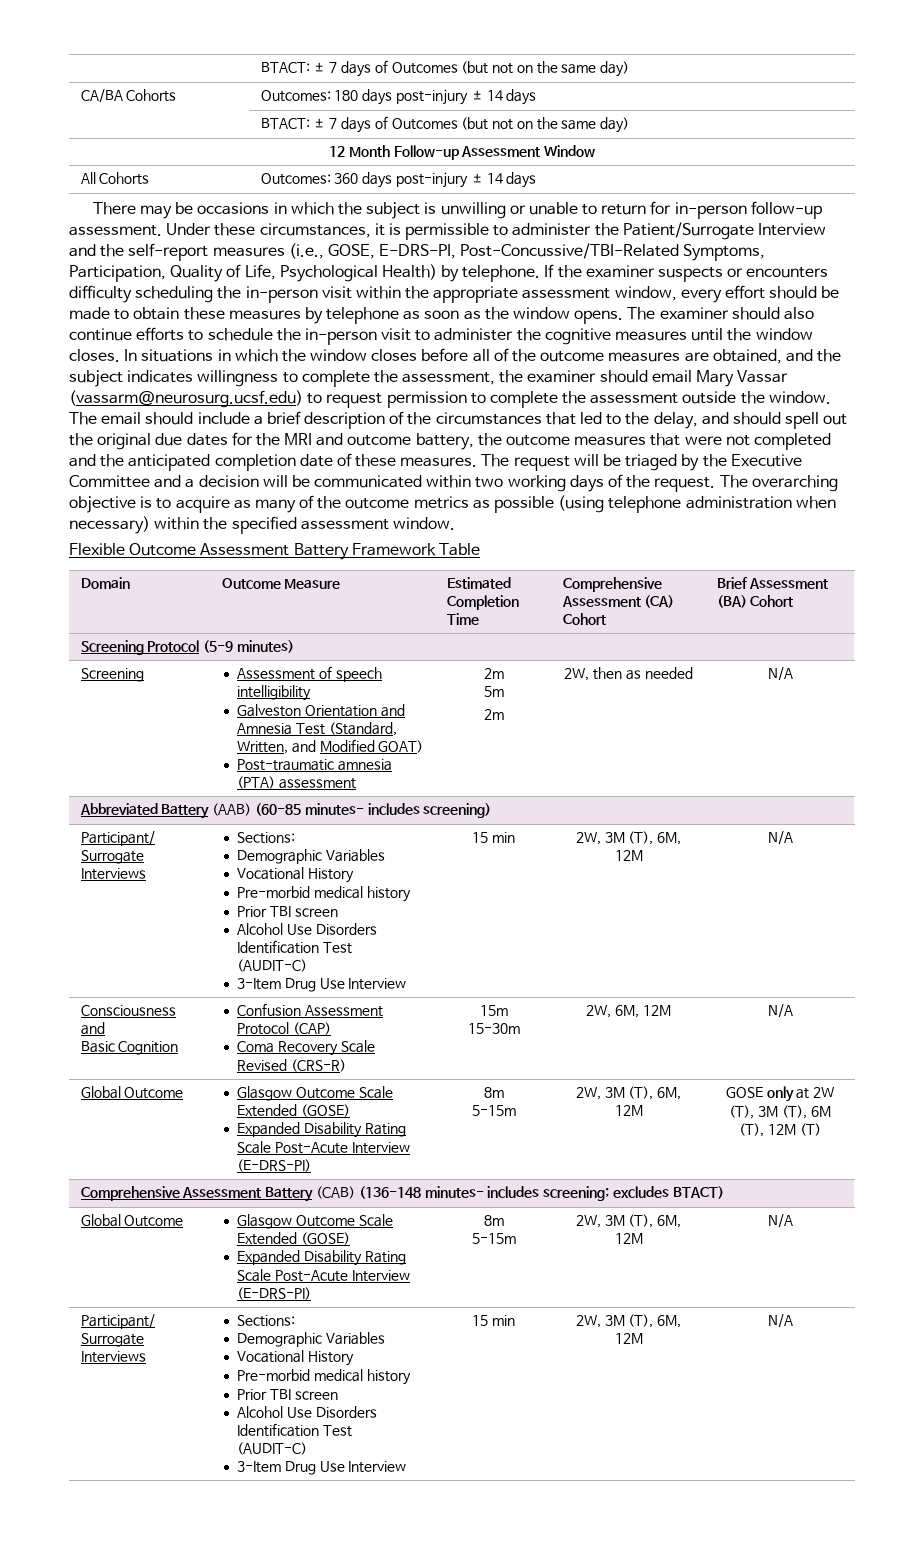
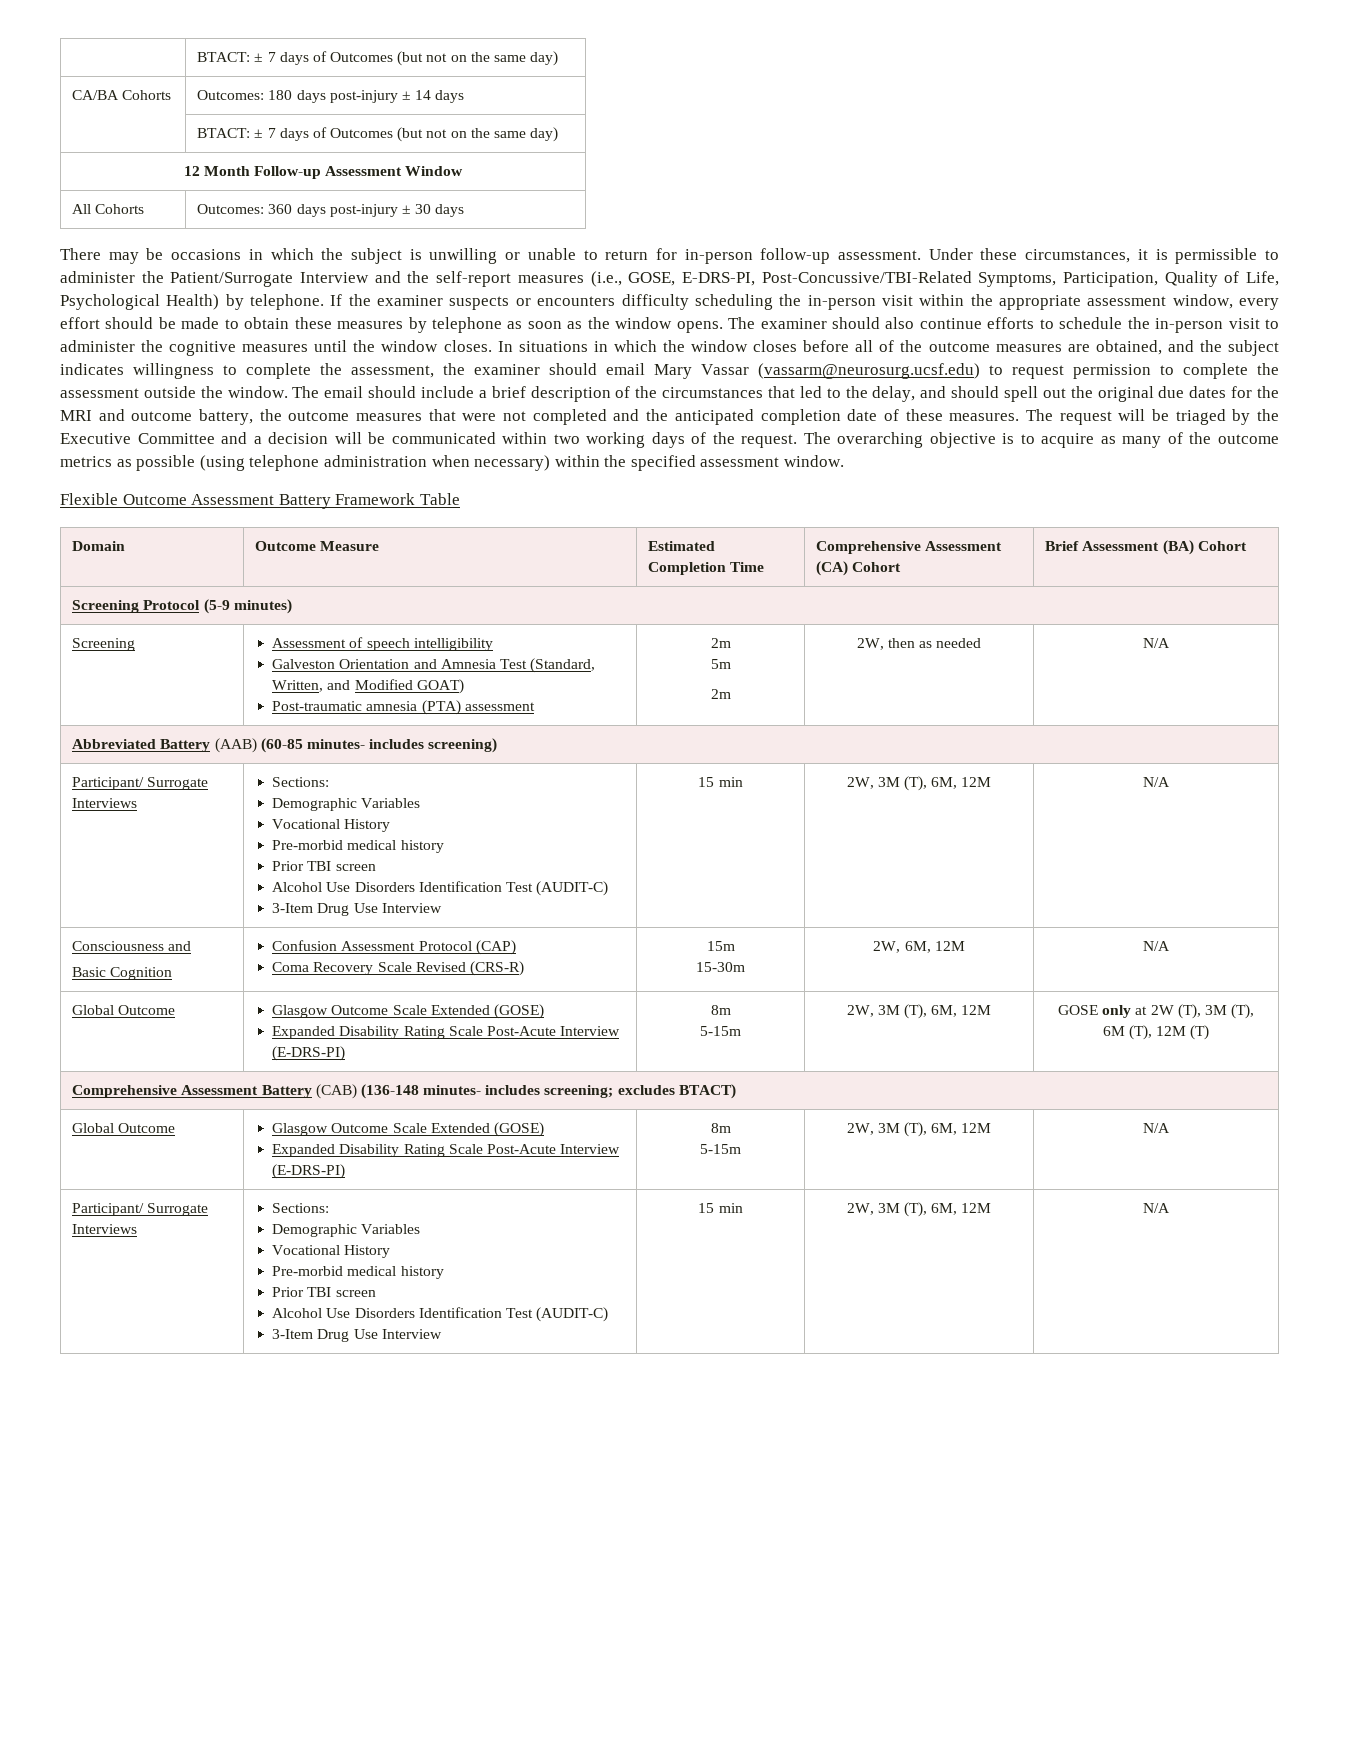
[486,173,503,184] 14 -> [415,204,432,214] 30

